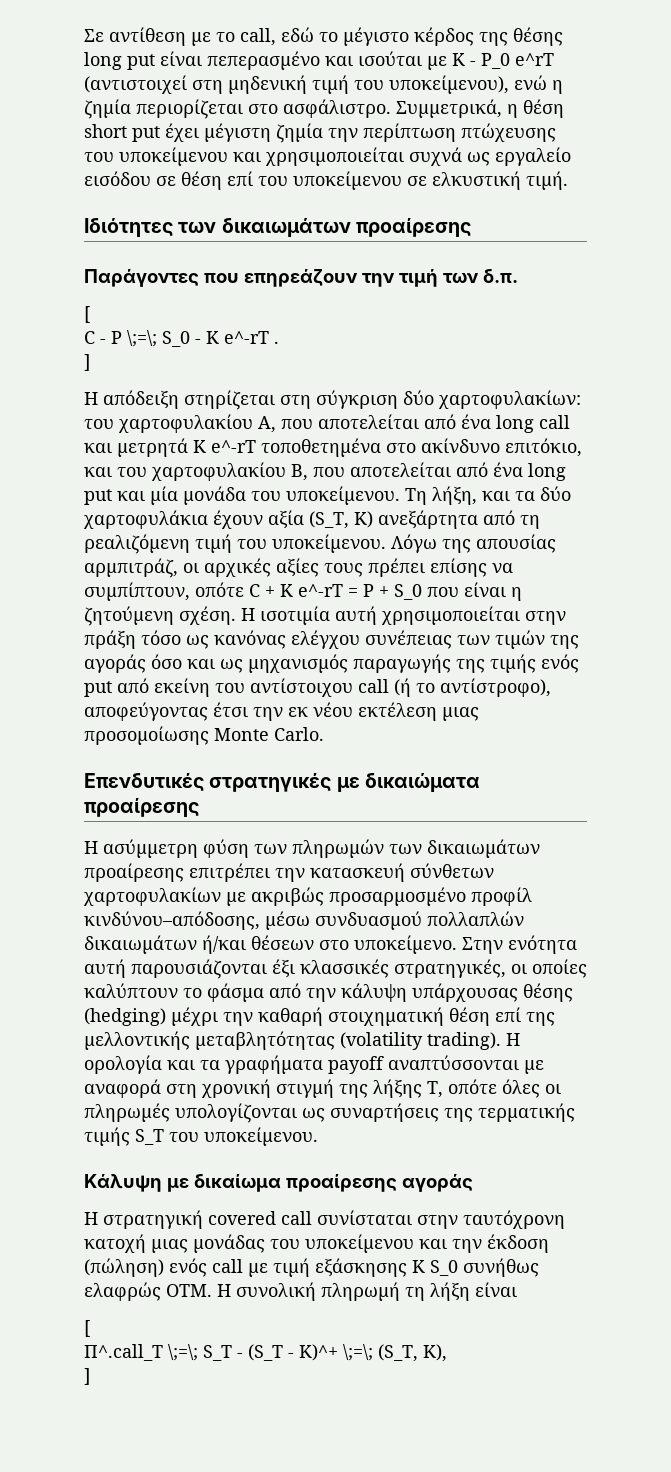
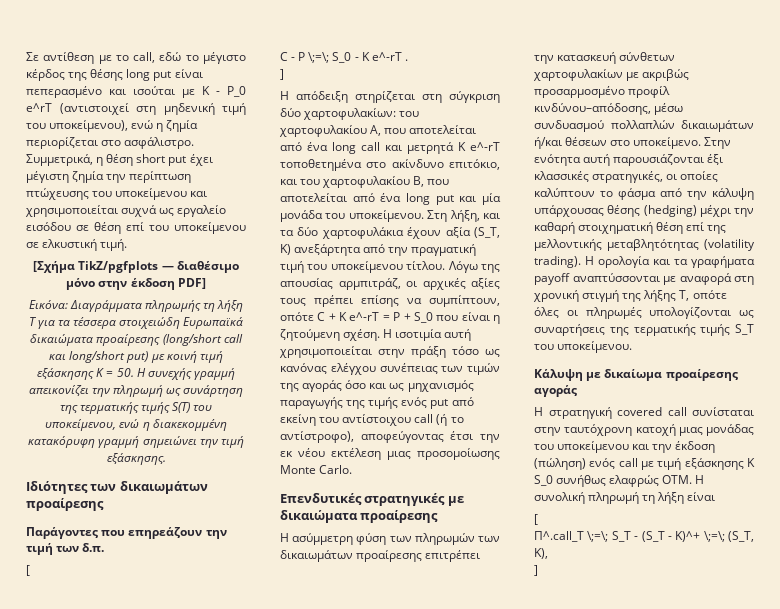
(568, 180) none -> [33,261,239,273] [66,278,206,290] [28,300,244,312] [28,317,244,329] [30,334,243,346] [49,351,223,363] [37,368,235,380] [28,385,244,397] [59,402,213,414] [45,419,227,431] [28,436,244,448] [106,453,166,465] // [Σχήμα TikZ/pgfplots — διαθέσιμο μόνο στην έκδοση PDF] // Εικόνα: Διαγράμματα πληρωμής τη λήξη T για τα τέσσερα στοιχειώδη Ευρωπαϊκά δικαιώματα προαίρεσης (long/short call και long/short put) με κοινή τιμή εξάσκησης K = 50. Η συνεχής γραμμή απεικονίζει την πληρωμή ως συνάρτηση της τερματικής τιμής S(T) του υποκείμενου, ενώ η διακεκομμένη κατακόρυφη γραμμή σημειώνει την τιμή εξάσκησης.
[405,488,427,505] Τη -> [427,210,448,222] Στη
[520,515,540,529] [84,534,386,554] τη ρεαλιζόμενη τιμή του υποκείμενου. -> [388,244,477,256] [280,261,446,273] την πραγματική τιμή του υποκείμενου τίτλου.

